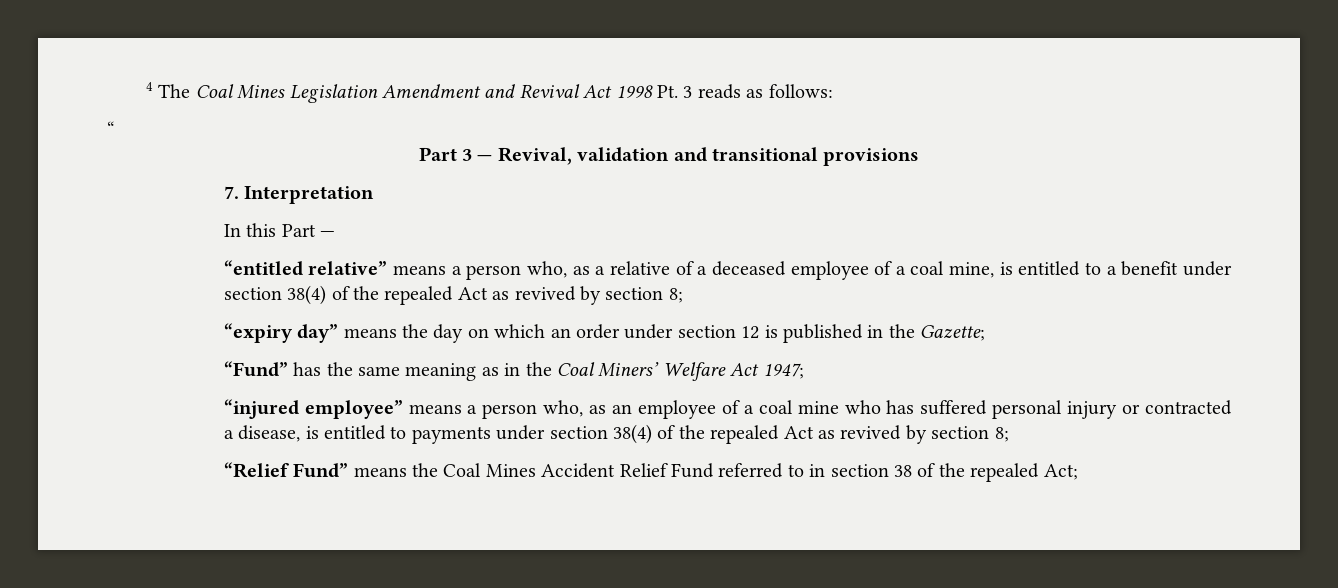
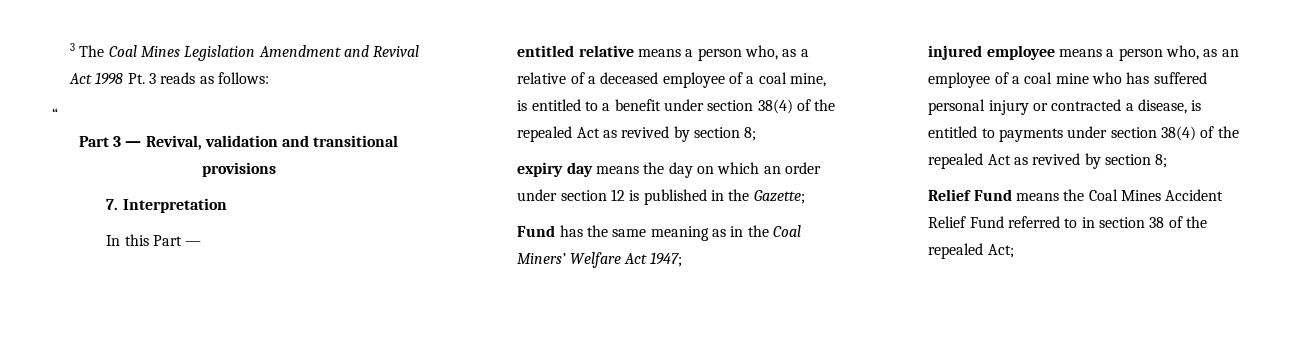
[145,82,153,91] 4 -> [70,43,76,51] 3
[223,260,388,276] “entitled relative” -> [517,45,634,57] entitled relative
[223,323,339,343] “expiry day” -> [517,162,593,177] expiry day
[223,361,288,377] “Fund” -> [517,225,556,237] Fund
[223,399,403,419] “injured employee” -> [928,45,1055,60] injured employee
[223,462,349,478] “Relief Fund” -> [928,189,1012,201] Relief Fund

